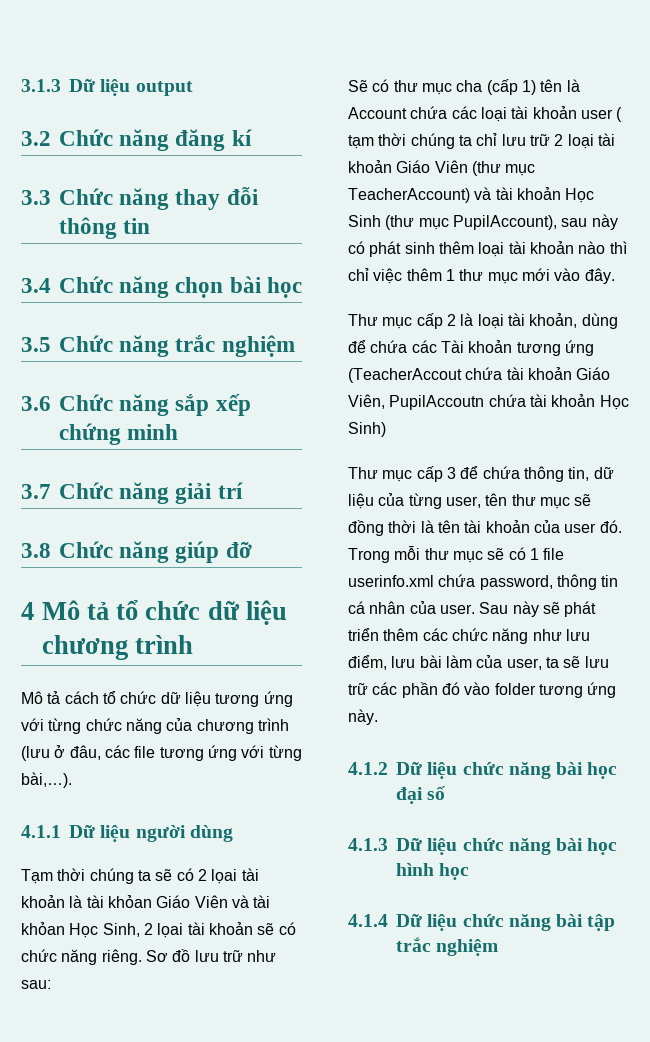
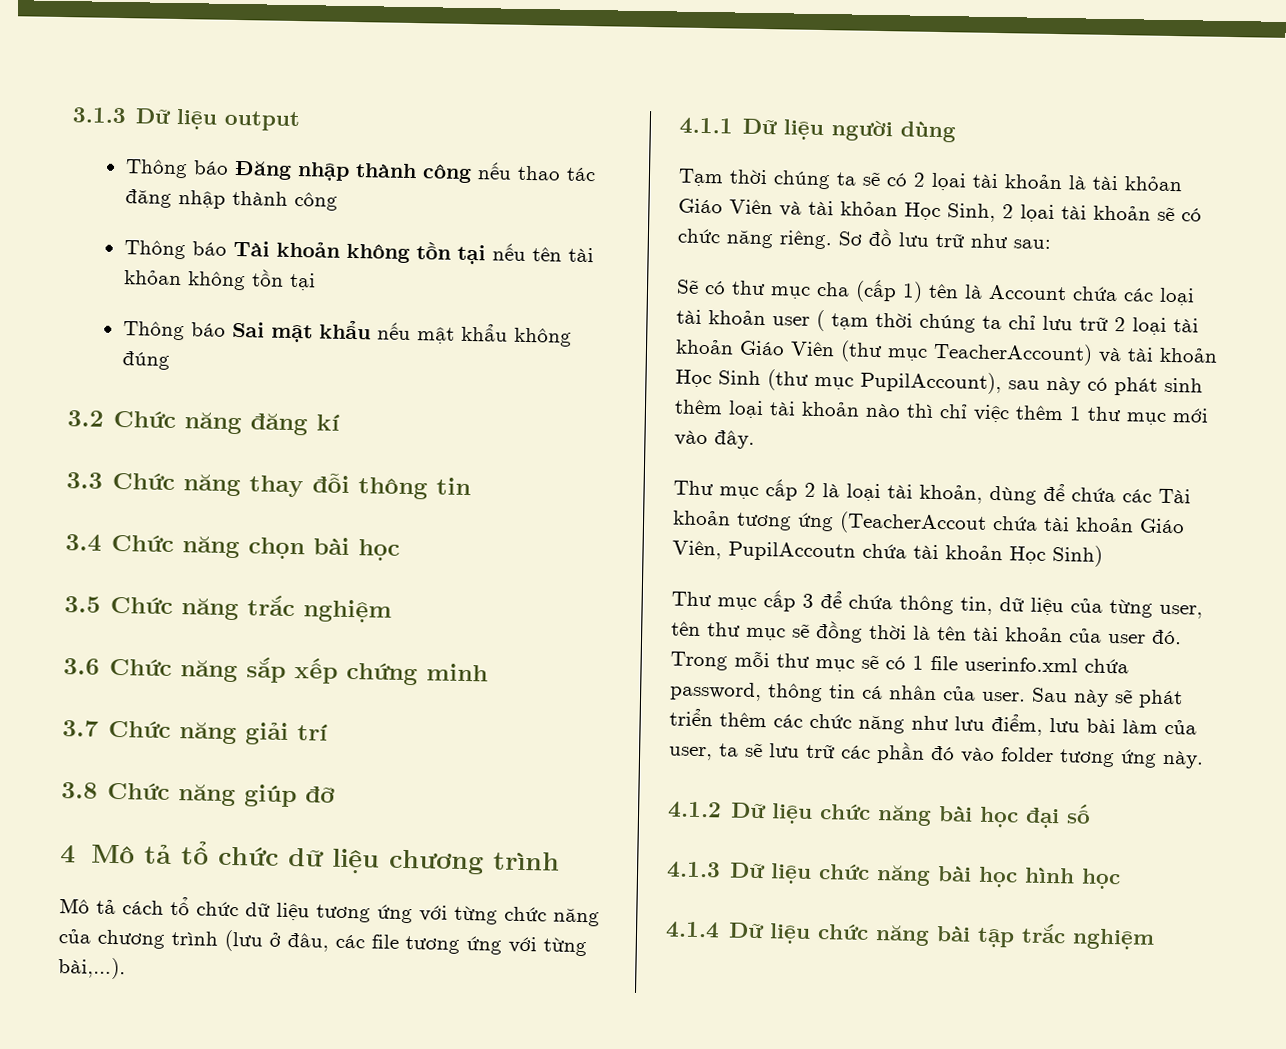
(193, 88) none -> [124,159,596,184] [124,189,338,211] [123,240,594,265] [123,269,316,291] [122,320,572,347] [121,351,170,370] // Thông báo Đăng nhập thành công nếu thao tác đăng nhập thành công // Thông báo Tài khoản không tồn tại nếu tên tài khỏan không tồn tại // Thông báo Sai mật khẩu nếu mật khẩu không đúng

